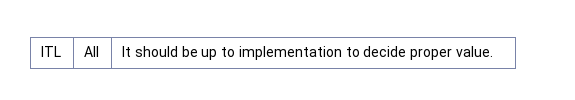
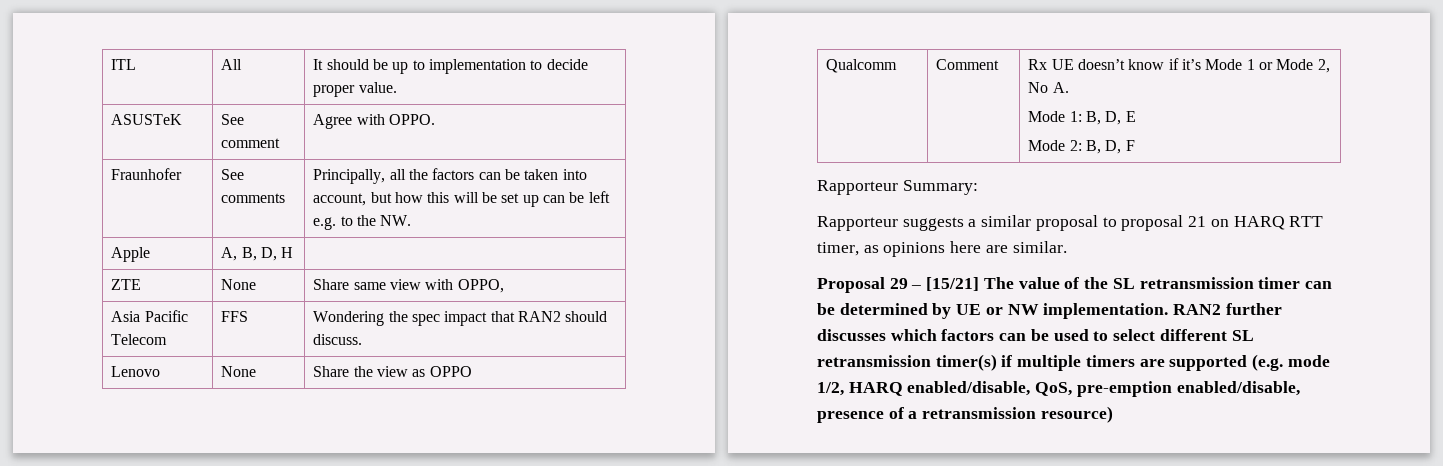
(494, 51) none -> [111,114,183,125] [221,114,245,125] [221,138,281,148] [313,114,435,129] [111,168,183,180] [221,169,245,180] [221,193,286,203] [313,168,587,184] [313,191,610,207] [313,215,412,230] [111,247,151,262] [221,247,294,261] [111,279,142,290] [221,279,257,290] [313,279,504,293] [111,310,188,322] [111,334,168,345] [221,311,249,322] [313,311,608,326] [313,334,363,345] [111,366,161,377] [221,366,257,377] [313,366,472,377] [826,59,898,73] [936,59,1000,70] [1028,58,1330,73] [1028,82,1069,93] [1028,111,1136,125] [1028,140,1135,154] [817,180,978,195] [817,215,1324,231] [817,241,1067,257] [817,277,1332,293] [817,303,1282,319] [817,329,1254,341] [817,354,1330,371] [817,381,1300,397] [817,406,1113,423] // ASUSTeK | See comment | Agree with OPPO. // Fraunhofer | See comments | Principally, all the factors can be taken into account, but how this will be set up can be left e.g. to the NW. // Apple | A, B, D, H | // ZTE | None | Share same view with OPPO, // Asia Pacific Telecom | FFS | Wondering the spec impact that RAN2 should discuss. // Lenovo | None | Share the view as OPPO // Qualcomm | Comment | Rx UE doesn’t know if it’s Mode 1 or Mode 2, No A. // Mode 1: B, D, E // Mode 2: B, D, F // Rapporteur Summary: // Rapporteur suggests a similar proposal to proposal 21 on HARQ RTT timer, as opinions here are similar. // Proposal 29 – [15/21] The value of the SL retransmission timer can be determined by UE or NW implementation. RAN2 further discusses which factors can be used to select different SL retransmission timer(s) if multiple timers are supported (e.g. mode 1/2, HARQ enabled/disable, QoS, pre-emption enabled/disable, presence of a retransmission resource)

